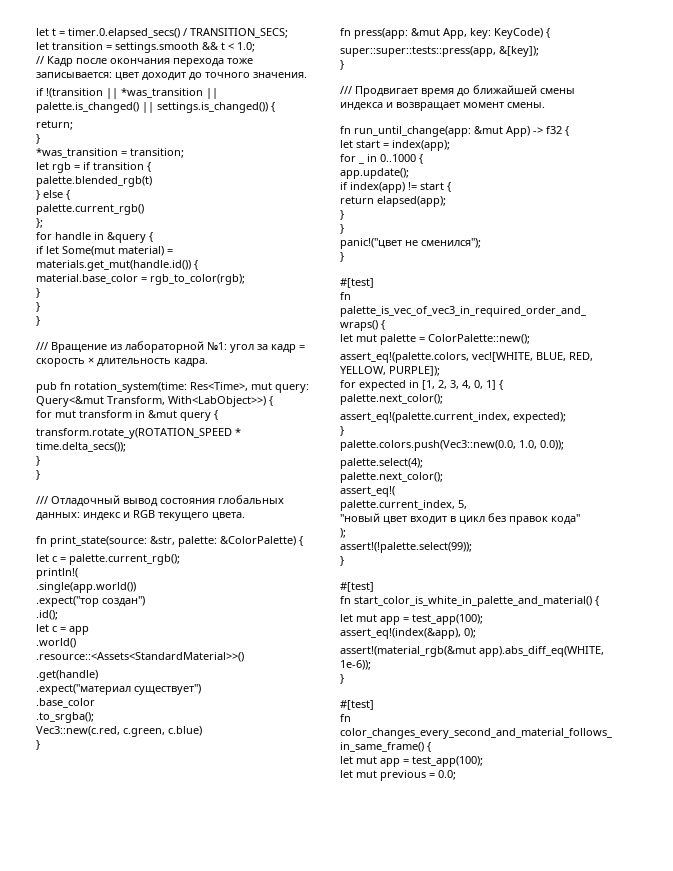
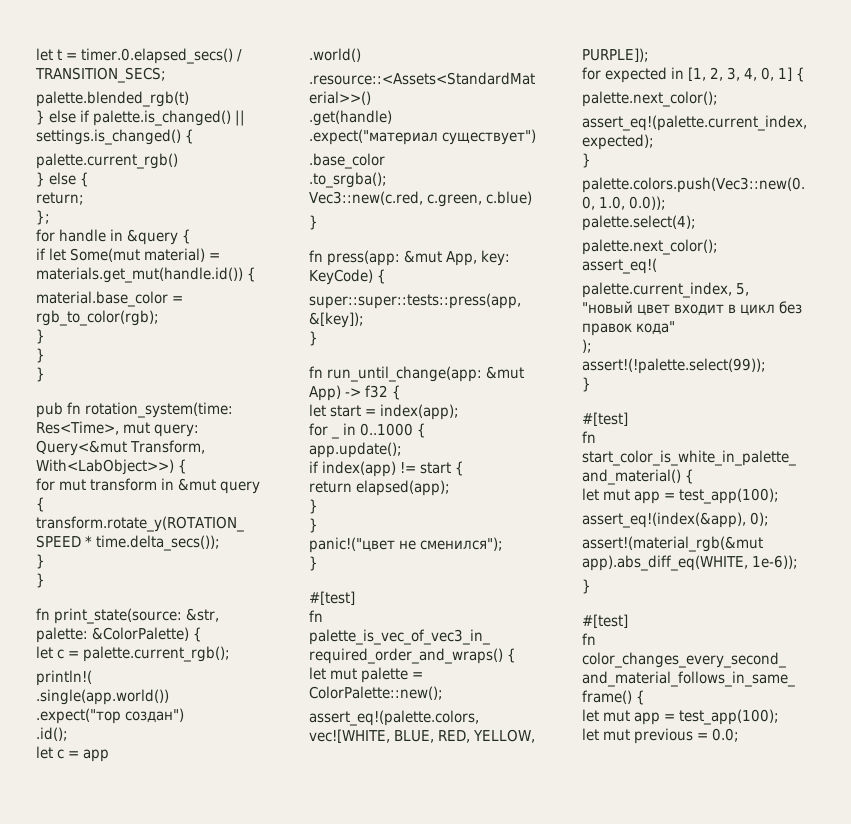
[36,42,255,53] [36,56,253,67] [36,72,307,81] [36,88,218,99] let transition = settings.smooth && t < 1.0; // // Кадр после окончания перехода тоже записывается: цвет доходит до точного значения. // if !(transition || *was_transition || -> [36,91,189,107] [36,110,91,125] palette.blended_rgb(t) // } else if
[157,102,275,113] [36,120,73,130] [36,134,40,144] [36,148,184,158] [36,162,151,173] [36,176,152,187] settings.is_changed()) { // return; // } // *was_transition = transition; // let rgb = if transition { // palette.blended_rgb(t) -> [36,129,195,145] [36,153,178,169] settings.is_changed() { // palette.current_rgb()
[36,204,144,215] palette.current_rgb() -> [36,192,84,205] return;
[36,341,305,353] [36,357,208,367] // /// Вращение из лабораторной №1: угол за кадр = скорость × длительность кадра. -> (45, 374) none
[36,495,284,507] [36,510,245,521] // /// Отладочный вывод состояния глобальных данных: индекс и RGB текущего цвета. -> (45, 580) none
[340,85,575,97] [340,102,545,111] // /// Продвигает время до ближайшей смены индекса и возвращает момент смены. -> (318, 338) none

